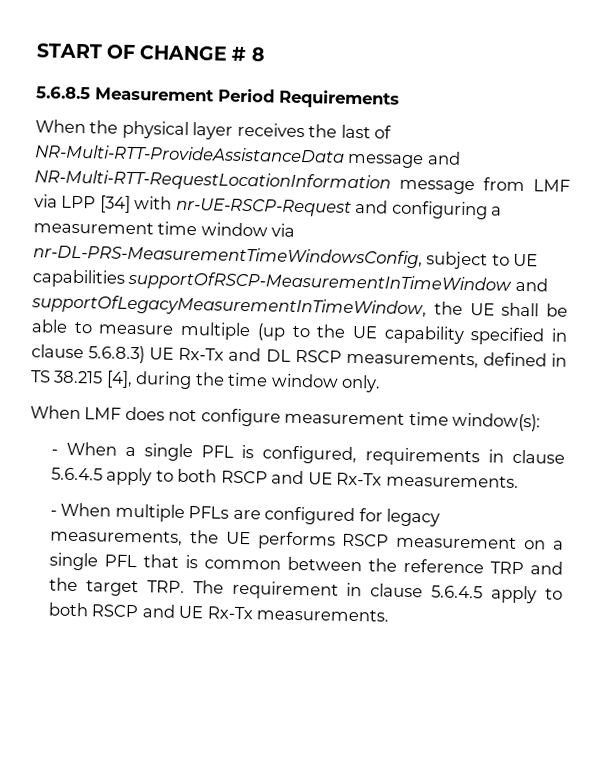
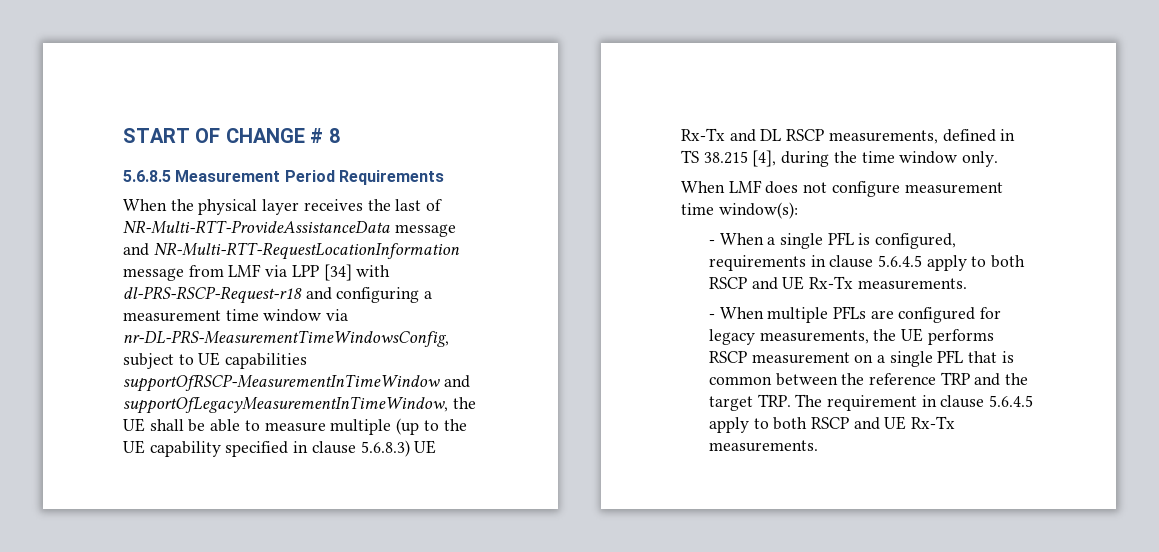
[175,197,352,217] nr-UE-RSCP-Request -> [123,286,302,304] dl-PRS-RSCP-Request-r18

